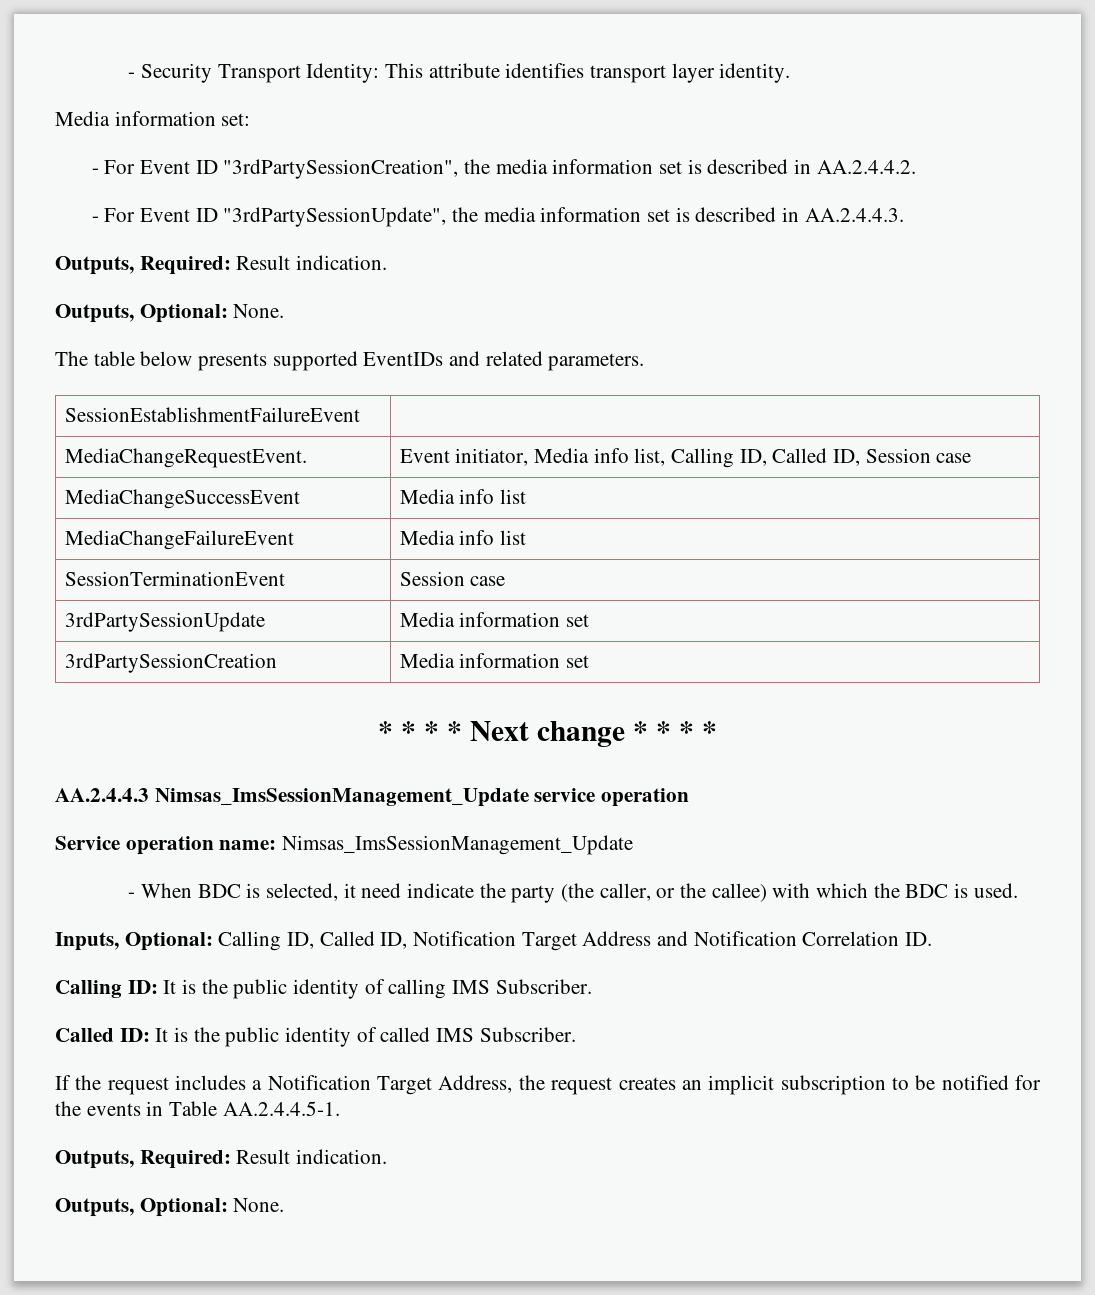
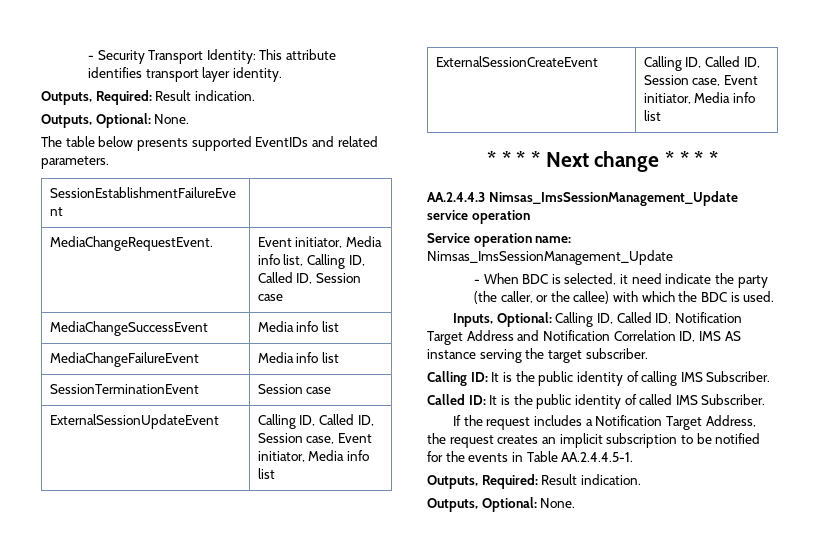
[55,111,251,126] [91,159,916,179] [91,207,904,227] // Media information set: // - For Event ID "3rdPartySessionCreation", the media information set is described in AA.2.4.4.2. // - For Event ID "3rdPartySessionUpdate", the media information set is described in AA.2.4.4.3. -> (282, 74) none
[64,612,265,632] [399,612,589,627] [64,653,277,673] [399,653,589,668] 3rdPartySessionUpdate | Media information set // 3rdPartySessionCreation | Media information set -> [49,414,219,429] [257,414,374,429] [257,433,372,444] [257,450,369,462] [257,468,275,479] [435,56,598,67] [643,56,760,71] [643,75,758,86] [643,92,755,104] [643,110,661,121] ExternalSessionUpdateEvent | Calling ID, Called ID, Session case, Event initiator, Media info list // ExternalSessionCreateEvent | Calling ID, Called ID, Session case, Event initiator, Media info list
[905,932,933,946] ID. -> [679,331,741,342] [427,348,648,363] ID, IMS AS instance serving the target subscriber.

